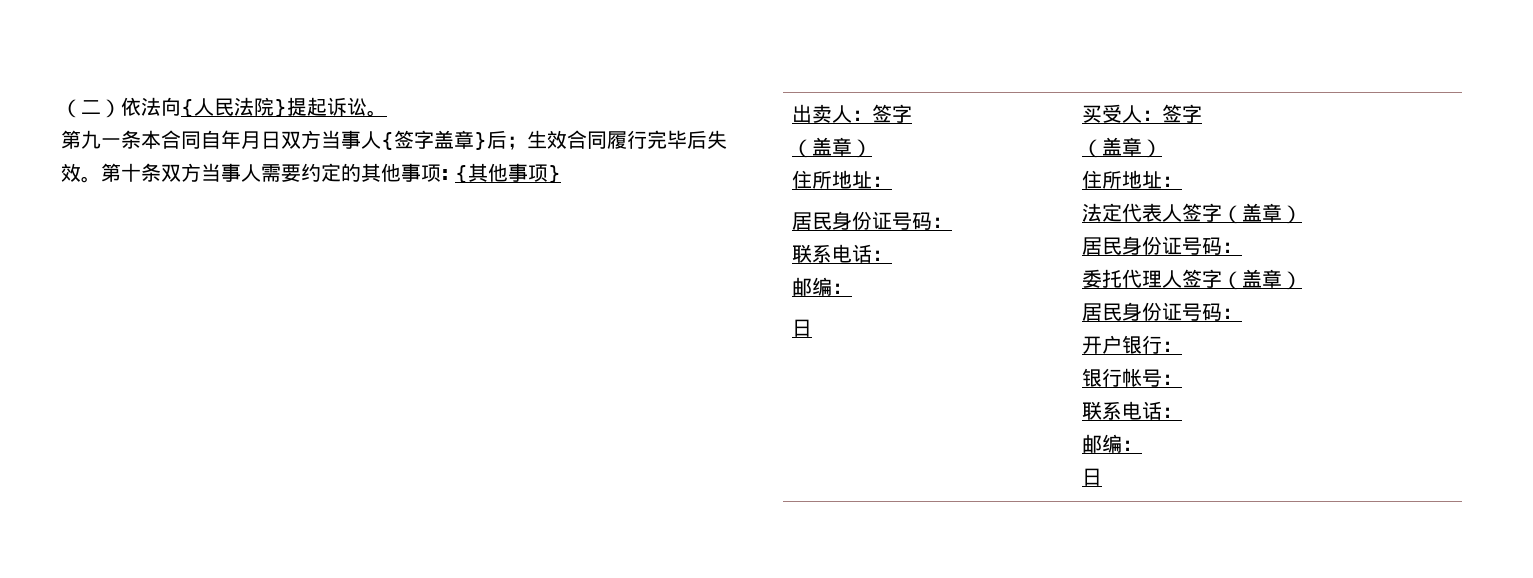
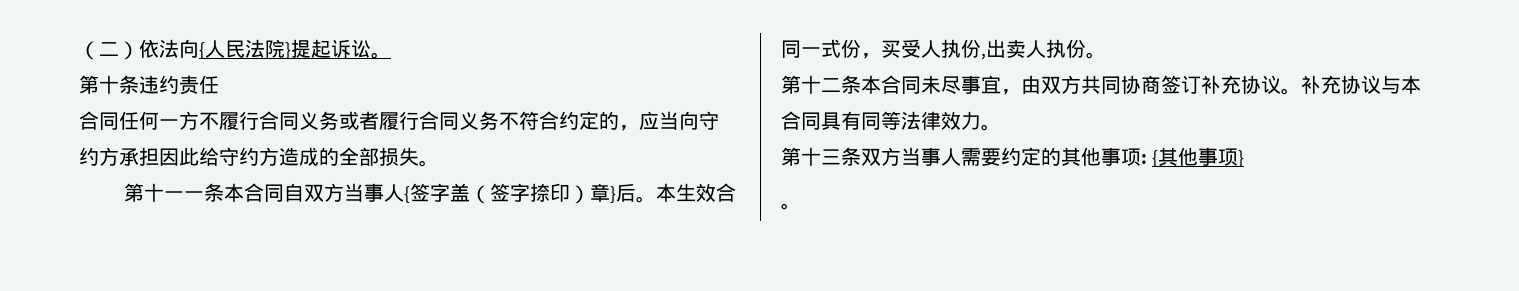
[81,130,101,149] 九 -> [99,75,219,95] [79,111,719,131] [79,147,439,167] [123,183,184,202] 十条违约责任 // 合同任何一方不履行合同义务或者履行合同义务不符合约定的，应当向守约方承担因此给守约方造成的全部损失。 // 第十一
[221,130,281,149] 年月日 -> (304, 192) none
(454, 139) none -> [469,183,590,204] （签字捺印）
[507,136,527,150] ； -> [635,183,676,203] 。本
[607,130,727,149] [61,163,141,183] 履行完毕后失效。第十 -> [801,39,1106,60] [781,75,1421,95] [781,111,1001,131] [781,147,841,166] 一式份，买受人执份,出卖人执份。 // 第十二条本合同未尽事宜，由双方共同协商签订补充协议。补充协议与本合同具有同等法律效力。 // 第十三
[791,104,912,123] [791,137,872,158] [791,170,892,189] [791,211,952,230] [791,244,892,263] [791,277,852,296] [791,319,812,337] [1081,104,1202,123] [1081,137,1162,158] [1081,170,1182,189] [1081,203,1302,224] [1081,236,1242,255] [1081,269,1302,290] [1081,302,1242,321] [1081,335,1182,354] [1081,368,1182,387] [1081,401,1182,420] [1081,434,1142,453] [1081,468,1102,486] // 出卖人：签字 // （盖章） // 住所地址： // 居民身份证号码： // 联系电话： // 邮编： // 日 | 买受人：签字 // （盖章） // 住所地址： // 法定代表人签字（盖章） // 居民身份证号码： // 委托代理人签字（盖章） // 居民身份证号码： // 开户银行： // 银行帐号： // 联系电话： // 邮编： // 日 -> [781,203,801,210] // 。

